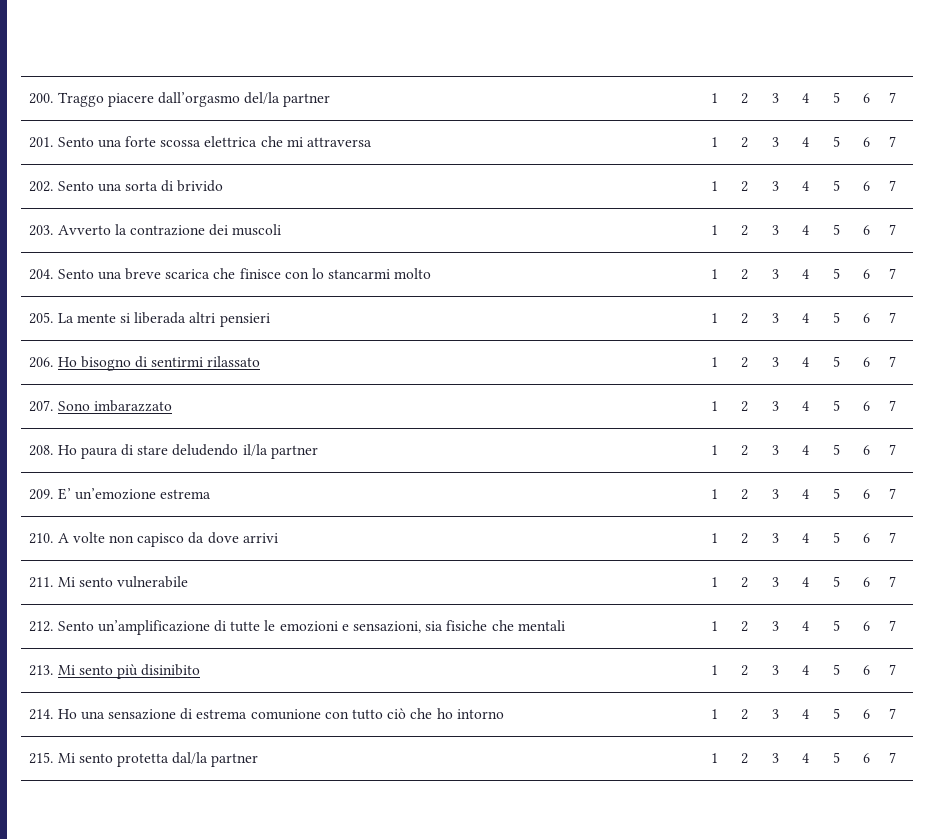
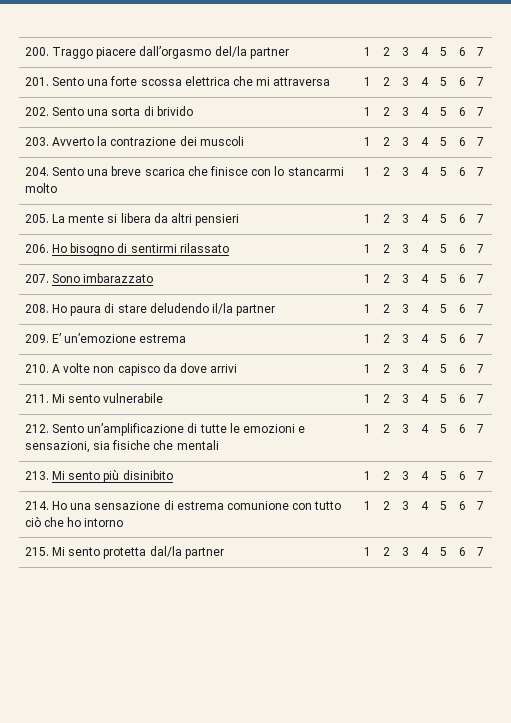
[134,312,187,324] liberada -> [120,213,168,223] libera da

